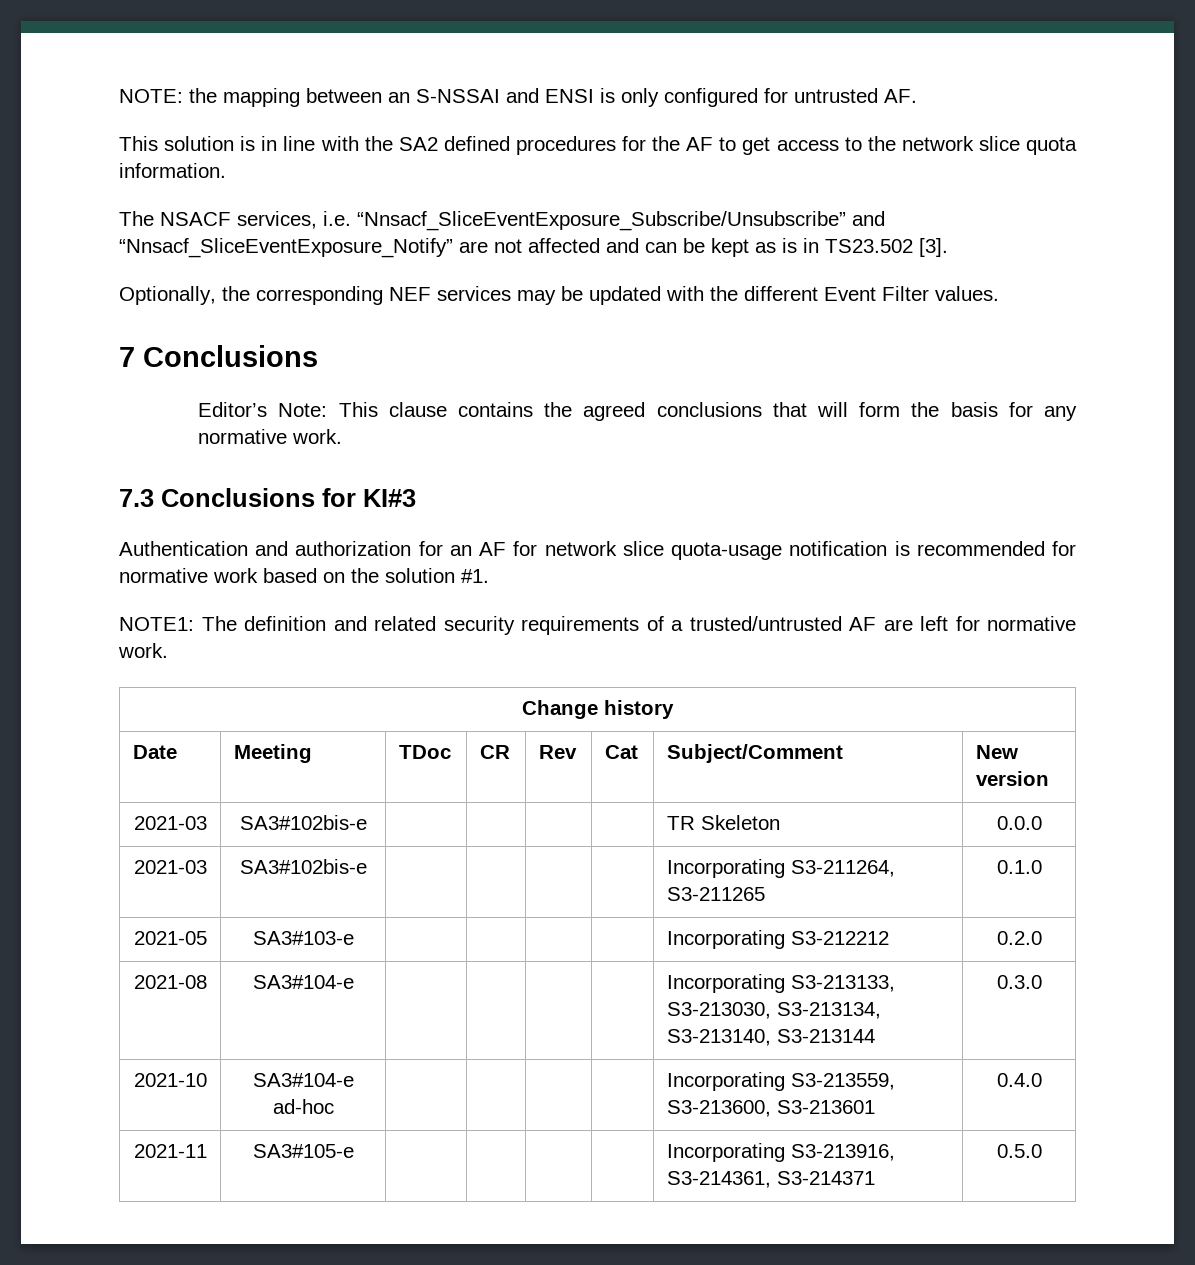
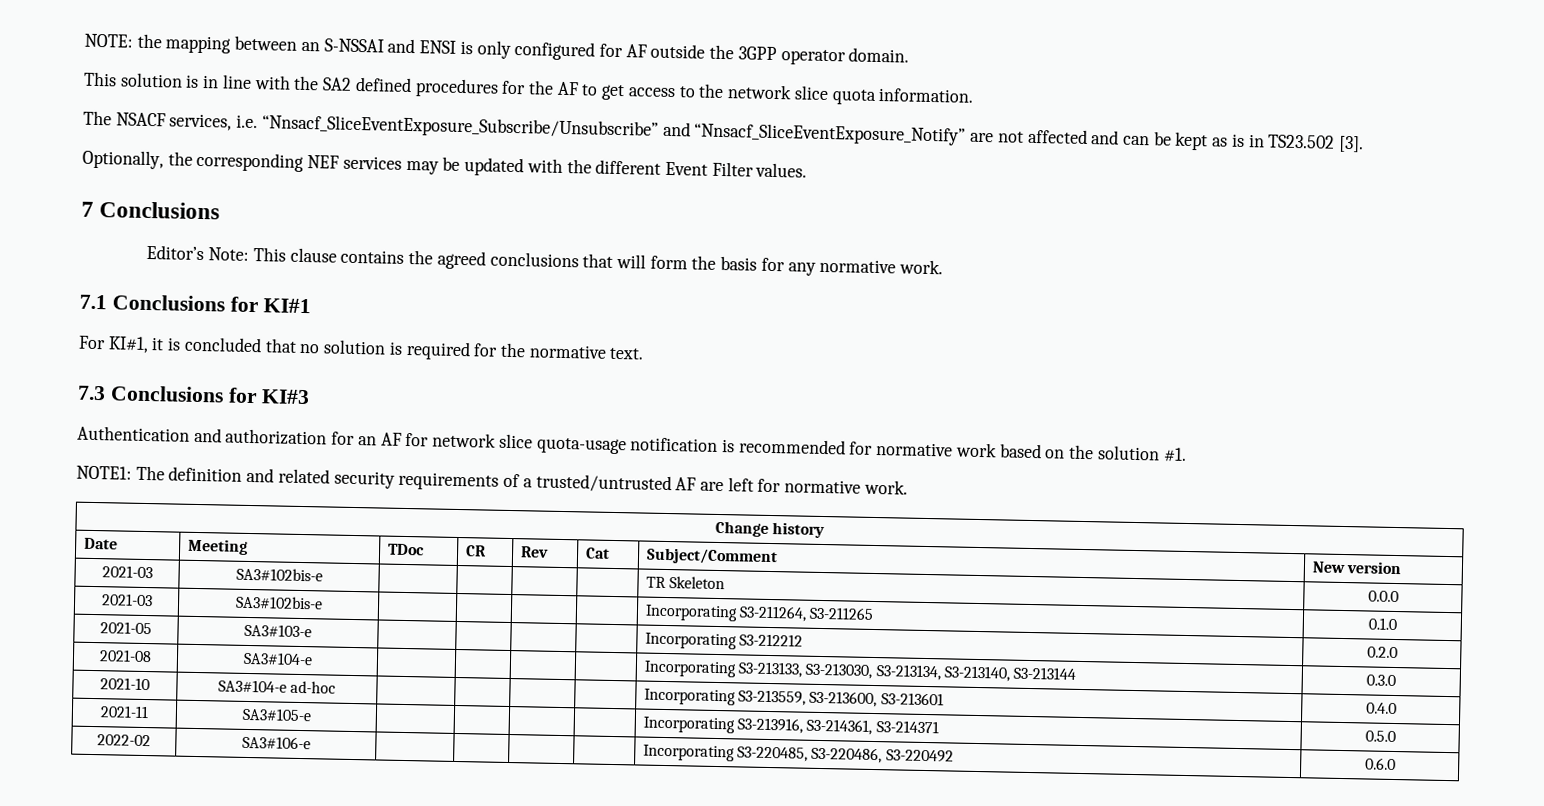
[794,88,917,103] untrusted AF. -> [625,43,910,66] AF outside the 3GPP operator domain.
(343, 436) none -> [79,294,312,314] [78,335,645,361] // 7.1 Conclusions for KI#1 // For KI#1, it is concluded that no solution is required for the normative text.
(1042, 1151) none -> [97,734,151,747] [241,735,311,750] [642,744,954,764] [1364,757,1396,771] // 2022-02 | SA3#106-e | | | | | Incorporating S3-220485, S3-220486, S3-220492 | 0.6.0

